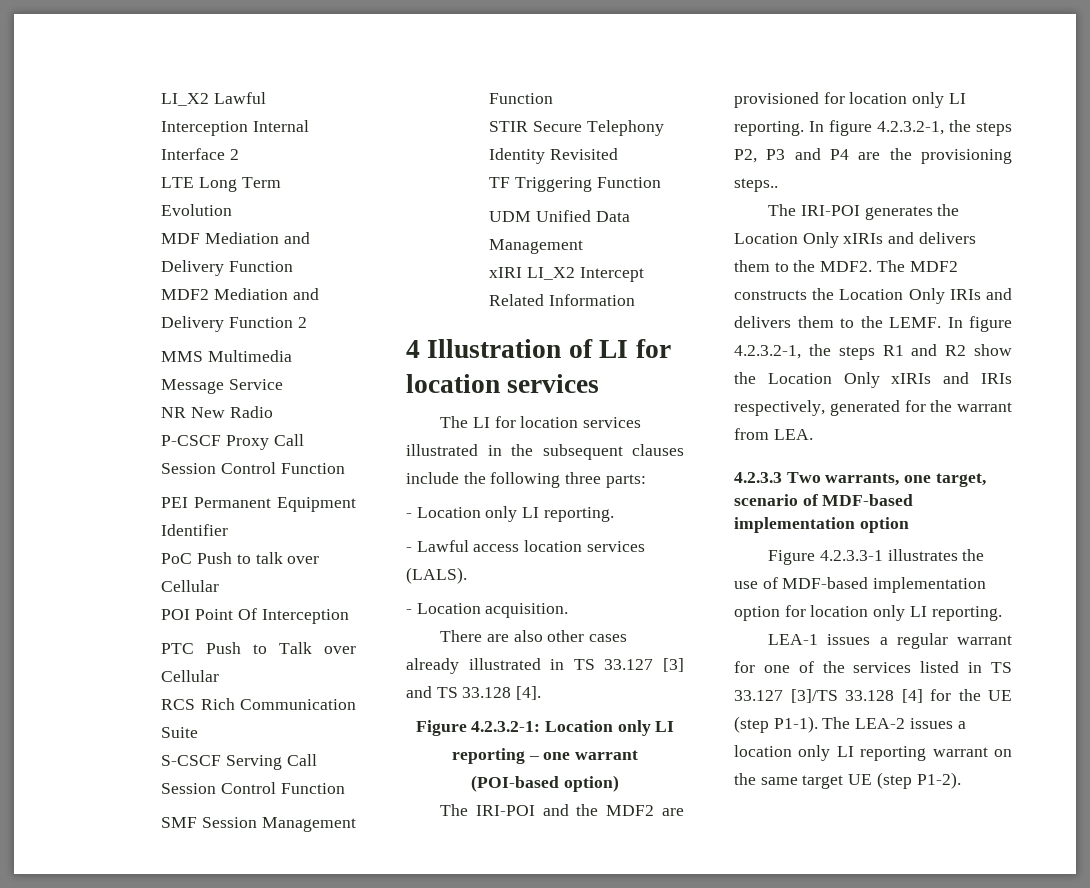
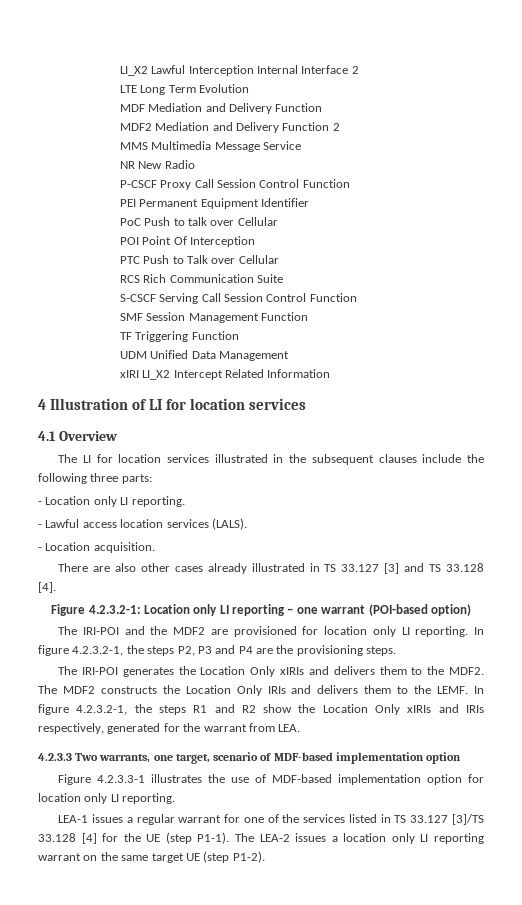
[489,120,664,136] [489,148,619,164] // STIR Secure Telephony Identity Revisited -> (308, 316) none
(600, 383) none -> [38,431,117,441] // 4.1 Overview
[734,178,778,192] steps.. -> [366,646,397,656] steps.

